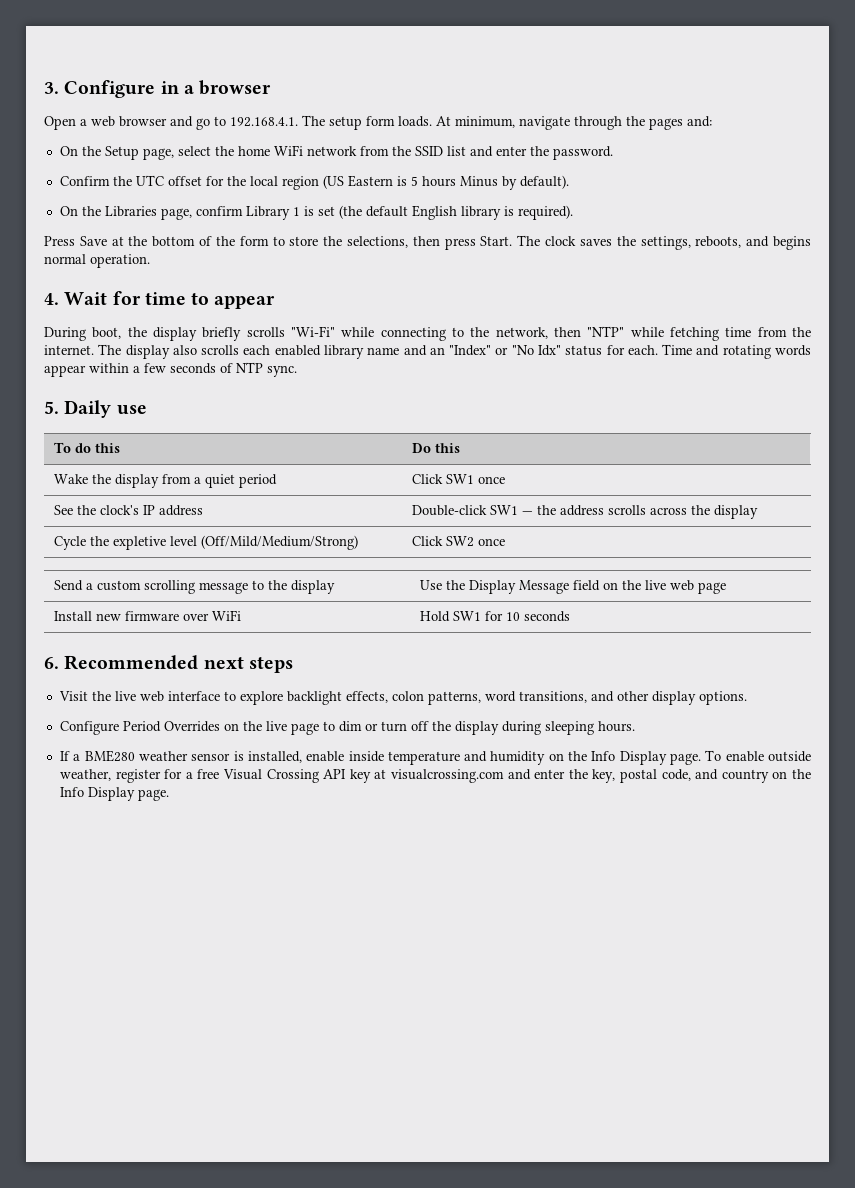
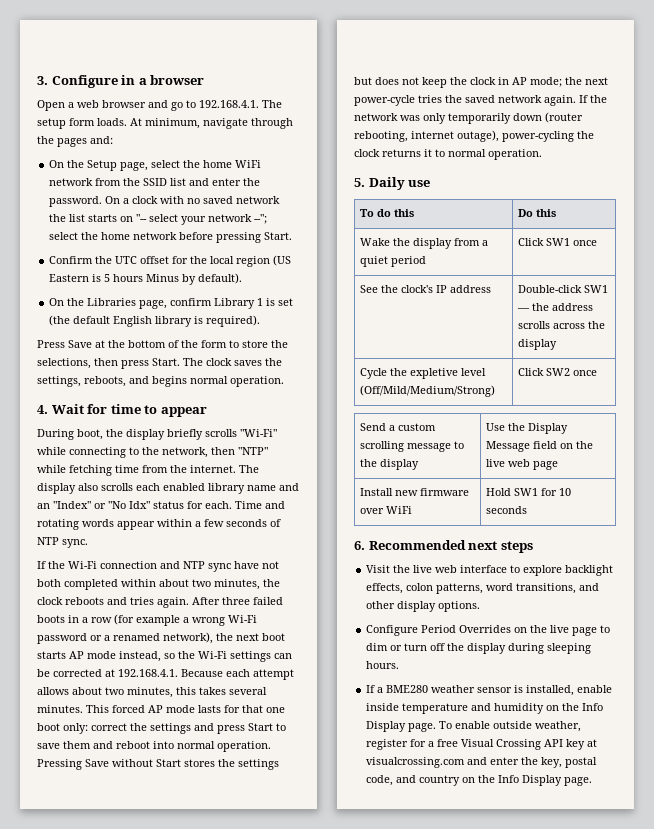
(613, 153) none -> [105,196,281,204] [49,214,268,225] [49,232,293,243] On a clock with no saved network the list starts on "-- select your network --"; select the home network before pressing Start.
(297, 371) none -> [37,561,279,572] [37,579,280,590] [37,597,283,608] [37,614,257,626] [37,632,285,644] [37,651,292,662] [37,669,294,680] [37,687,267,698] [37,705,285,713] [37,723,286,734] [37,741,271,752] [37,759,279,770] [354,77,608,88] [354,95,607,106] [354,112,583,124] [354,130,594,142] [354,149,542,160] // If the Wi-Fi connection and NTP sync have not both completed within about two minutes, the clock reboots and tries again. After three failed boots in a row (for example a wrong Wi-Fi password or a renamed network), the next boot starts AP mode instead, so the Wi-Fi settings can be corrected at 192.168.4.1. Because each attempt allows about two minutes, this takes several minutes. This forced AP mode lasts for that one boot only: correct the settings and press Start to save them and reboot into normal operation. Pressing Save without Start stores the settings but does not keep the clock in AP mode; the next power-cycle tries the saved network again. If the network was only temporarily down (router rebooting, internet outage), power-cycling the clock returns it to normal operation.

